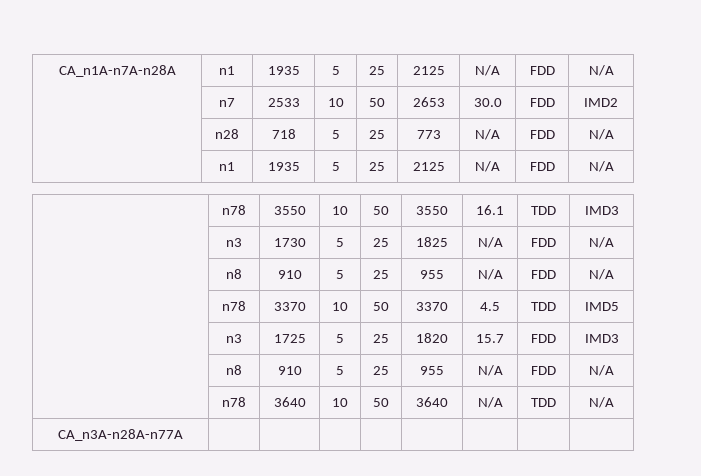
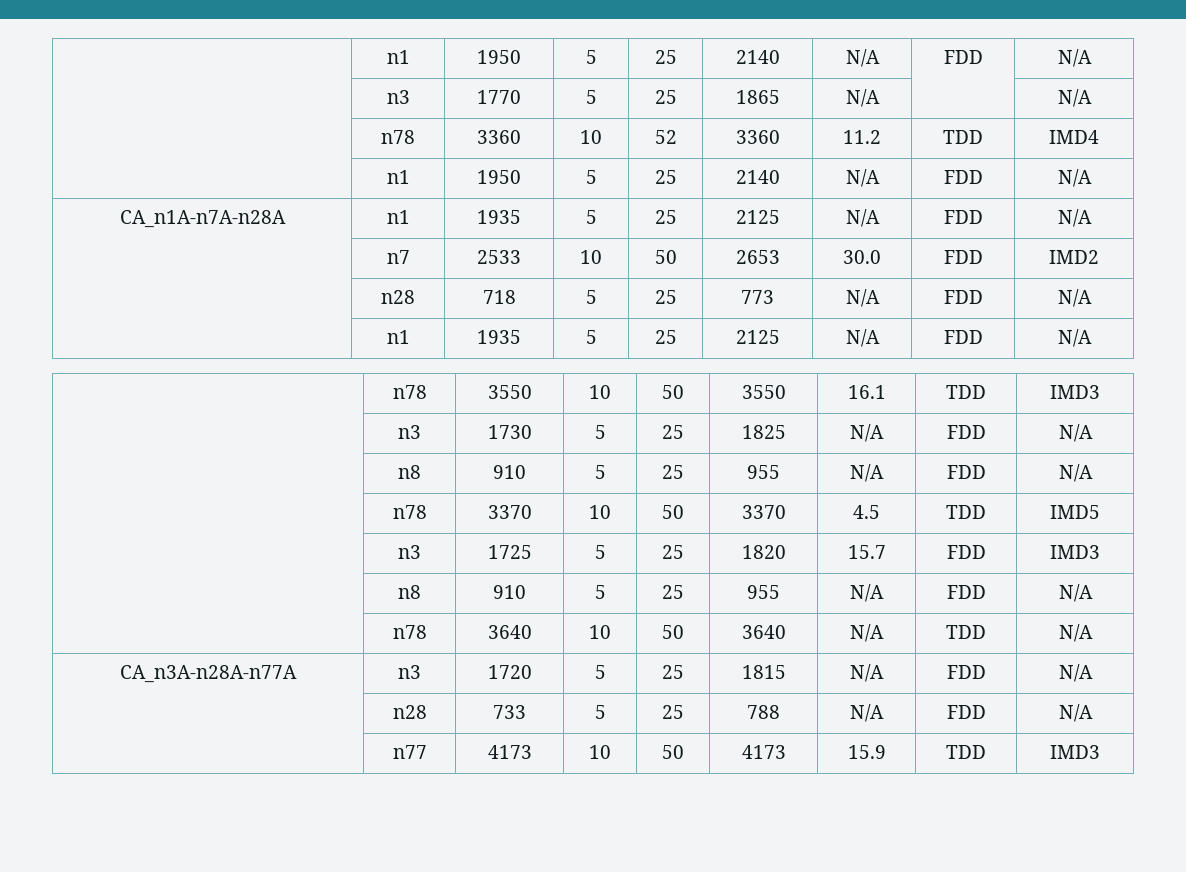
(58, 71) none -> [386,50,410,64] [477,50,521,64] [585,50,597,64] [654,50,677,64] [735,50,780,64] [845,49,880,67] [943,50,983,64] [1057,49,1092,67] [386,90,410,104] [477,90,521,104] [585,90,597,104] [654,90,677,104] [735,90,780,104] [845,89,880,107] [1057,89,1092,107] [381,130,415,144] [477,130,521,144] [580,130,602,144] [654,130,677,144] [735,130,780,144] [843,130,881,144] [943,130,983,144] [1049,130,1099,144] [386,170,410,184] [477,170,521,184] [585,170,597,184] [654,170,677,184] [735,170,780,184] [845,169,880,187] [943,170,983,184] [1057,169,1092,187] | n1 | 1950 | 5 | 25 | 2140 | N/A | FDD | N/A // | n3 | 1770 | 5 | 25 | 1865 | N/A | | N/A // | n78 | 3360 | 10 | 52 | 3360 | 11.2 | TDD | IMD4 // | n1 | 1950 | 5 | 25 | 2140 | N/A | FDD | N/A //
(183, 435) | | | | | | | -> [398,665,421,679] [487,665,532,679] [594,665,606,679] [662,665,684,679] [741,665,786,679] [850,664,884,682] [946,665,986,679] [1058,664,1093,682] [392,705,427,719] [493,705,526,719] [594,705,606,719] [662,705,684,719] [747,705,780,719] [850,704,884,722] [946,705,986,719] [1058,704,1093,722] [392,745,427,759] [487,745,532,759] [589,745,611,759] [662,745,684,759] [741,745,786,759] [847,745,886,759] [946,745,986,759] [1050,745,1100,759] n3 | 1720 | 5 | 25 | 1815 | N/A | FDD | N/A // | n28 | 733 | 5 | 25 | 788 | N/A | FDD | N/A // | n77 | 4173 | 10 | 50 | 4173 | 15.9 | TDD | IMD3

